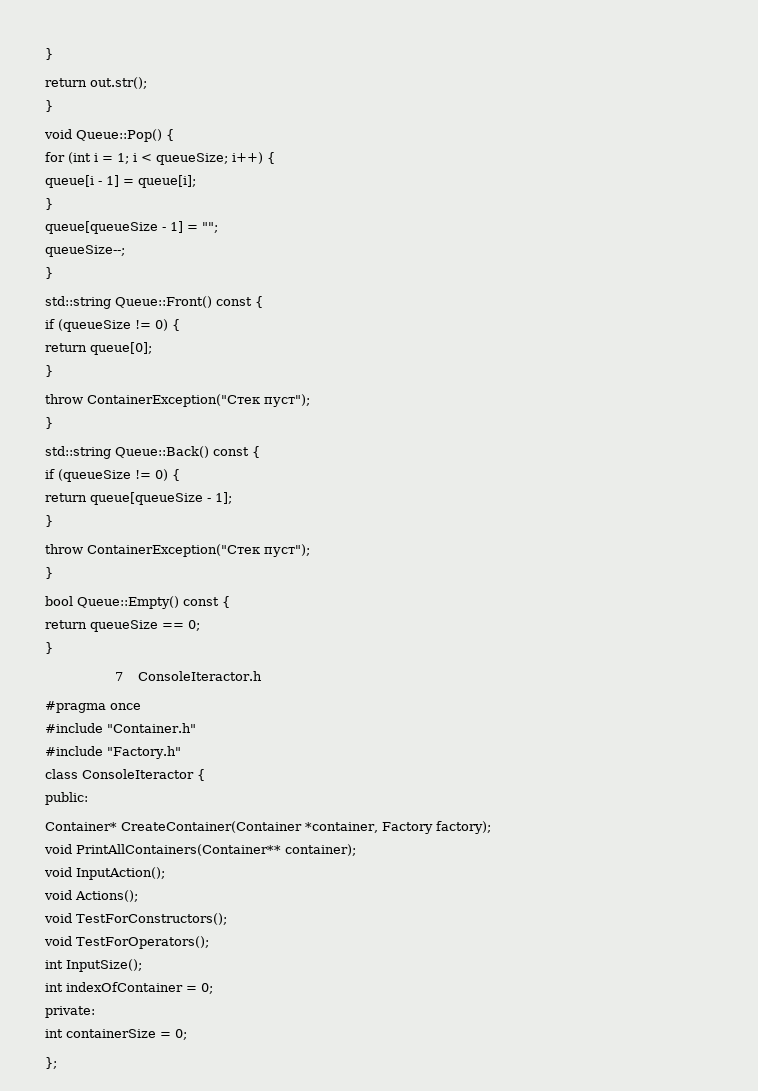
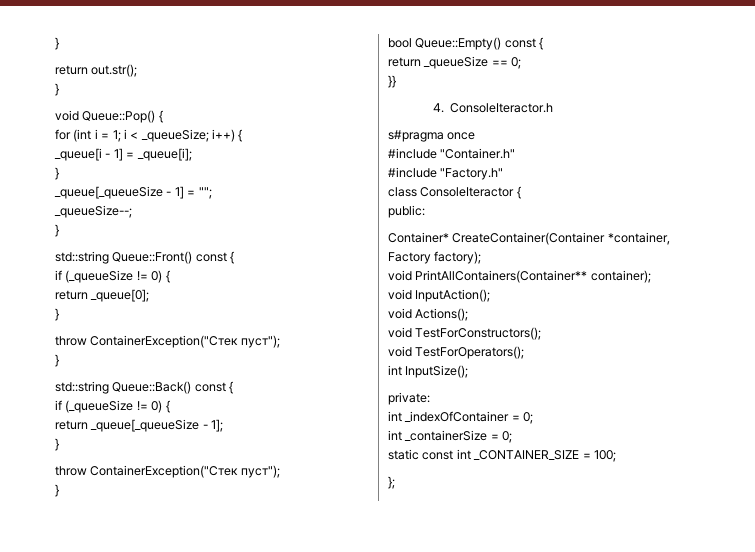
[156,153,228,165] queueSize; -> [140,129,209,142] _queueSize;
[45,175,196,188] [45,198,53,210] [45,221,158,234] queue[i - 1] = queue[i]; // } // queue[queueSize -> [54,148,192,161] [55,167,59,180] [54,186,163,199] _queue[i - 1] = _queue[i]; // } // _queue[_queueSize
[45,245,125,257] queueSize--; -> [54,205,132,218] _queueSize--;
[58,319,180,332] [45,342,152,355] (queueSize != 0) { // return queue[0]; -> [65,270,170,283] [55,289,150,302] (_queueSize != 0) { // return _queue[0];
[58,469,180,482] [45,492,203,505] (queueSize != 0) { // return queue[queueSize -> [65,400,170,413] [55,419,200,432] (_queueSize != 0) { // return _queue[_queueSize
[90,620,158,632] queueSize -> [423,56,489,69] _queueSize
[45,642,53,654] [114,672,123,681] } // 7 -> [388,75,396,88] [432,103,444,113] }} // 4.
[45,701,106,713] #pragma -> [388,130,444,142] s#pragma
[45,982,213,994] [45,1006,95,1018] [45,1029,187,1040] // int indexOfContainer = 0; // private: // int containerSize = 0; -> [388,392,430,405] [388,411,534,424] [388,430,513,443] [388,449,616,462] // private: // int _indexOfContainer = 0; // int _containerSize = 0; // static const int _CONTAINER_SIZE = 100;

